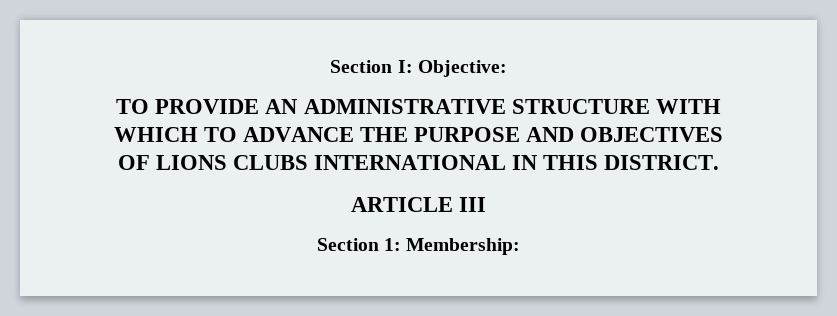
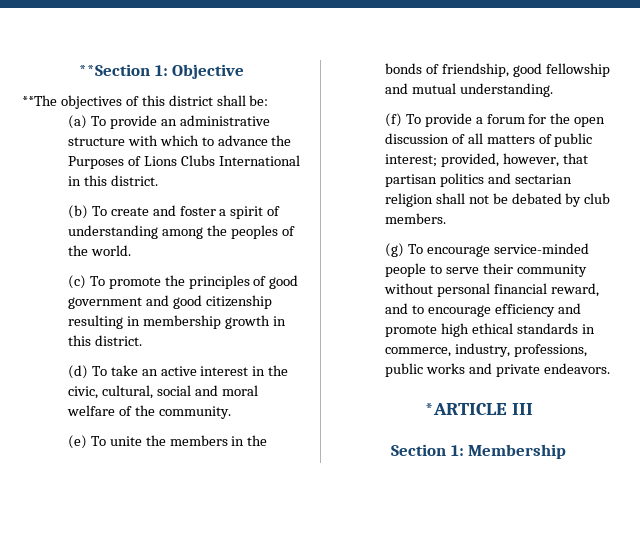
[330,60,507,77] [116,99,721,114] [113,127,724,142] [117,155,720,170] [350,197,453,212] Section I: Objective: // TO PROVIDE AN ADMINISTRATIVE STRUCTURE WITH WHICH TO ADVANCE THE PURPOSE AND OBJECTIVES OF LIONS CLUBS INTERNATIONAL IN THIS DISTRICT. // ARTICLE -> [78,64,245,79] [22,95,269,109] [67,115,270,129] [67,135,292,146] [67,155,300,169] [67,175,158,186] [67,205,281,219] [67,225,295,239] [67,245,131,256] [67,275,299,289] [67,295,272,309] [67,315,286,329] [67,335,142,346] [67,365,289,379] [67,385,258,399] [66,405,231,419] [67,435,268,449] [384,63,610,77] [384,83,553,97] [384,113,606,127] [384,133,593,147] [384,153,588,167] [384,173,572,187] [384,193,611,207] [384,213,446,224] [384,243,589,257] [384,263,587,277] [383,283,599,297] [384,303,581,317] [384,323,595,337] [384,343,587,357] [384,363,610,377] [424,403,507,415] **Section 1: Objective // **The objectives of this district shall be: // (a) To provide an administrative structure with which to advance the Purposes of Lions Clubs International in this district. // (b) To create and foster a spirit of understanding among the peoples of the world. // (c) To promote the principles of good government and good citizenship resulting in membership growth in this district. // (d) To take an active interest in the civic, cultural, social and moral welfare of the community. // (e) To unite the members in the bonds of friendship, good fellowship and mutual understanding. // (f) To provide a forum for the open discussion of all matters of public interest; provided, however, that partisan politics and sectarian religion shall not be debated by club members. // (g) To encourage service-minded people to serve their community without personal financial reward, and to encourage efficiency and promote high ethical standards in commerce, industry, professions, public works and private endeavors. // *ARTICLE
[406,238,521,255] Membership: -> [468,444,567,459] Membership

